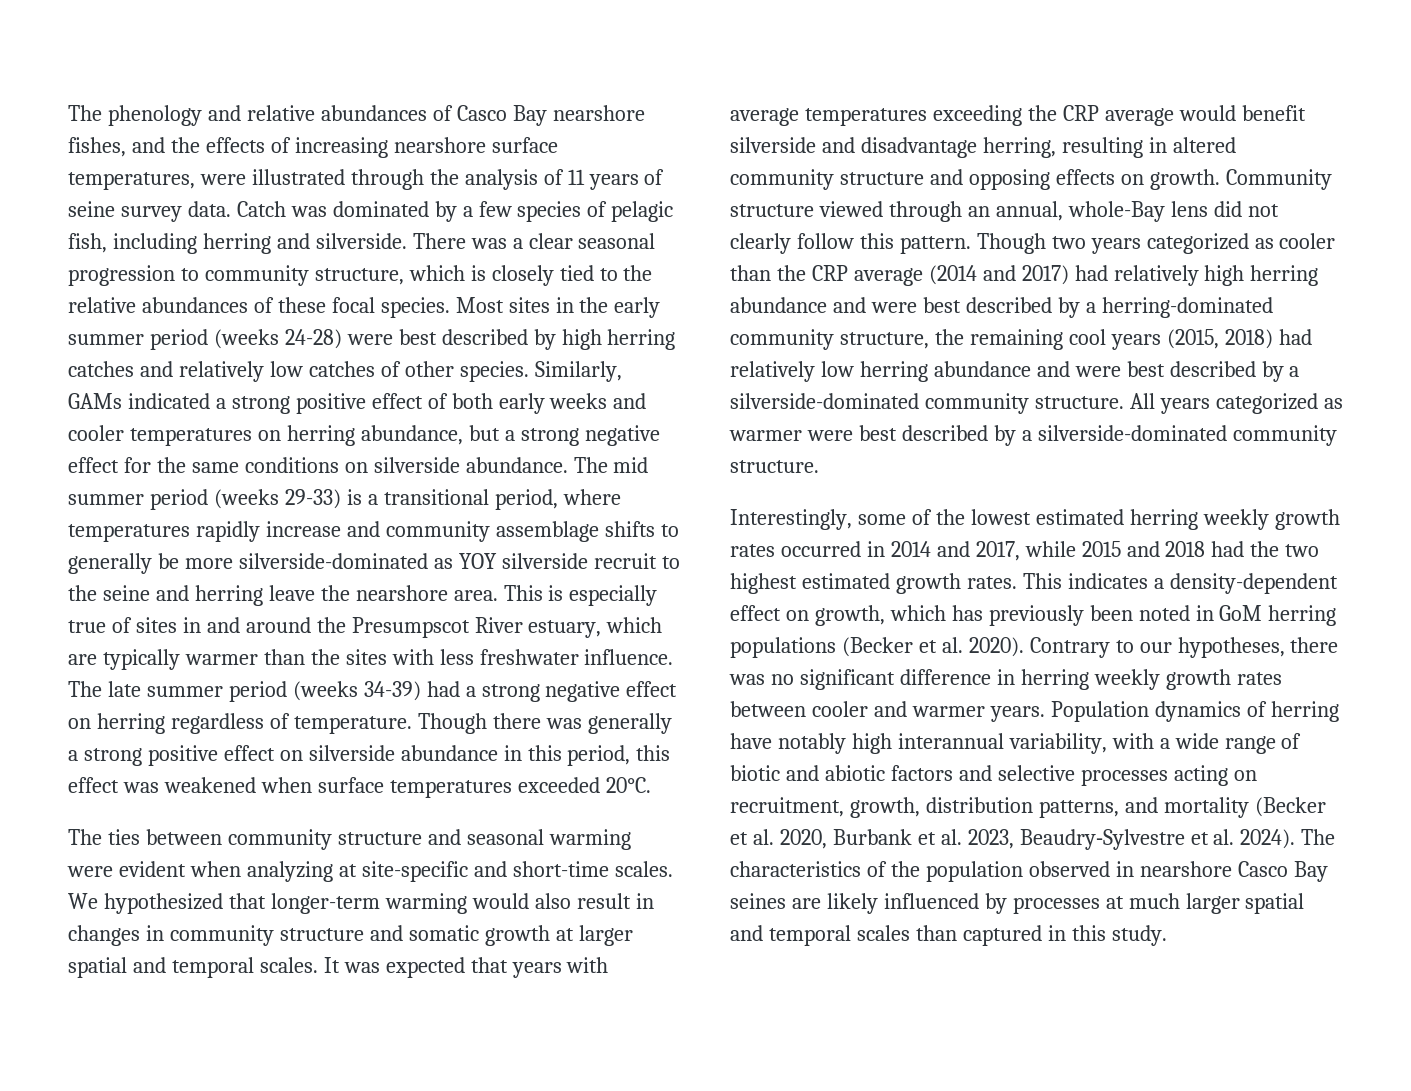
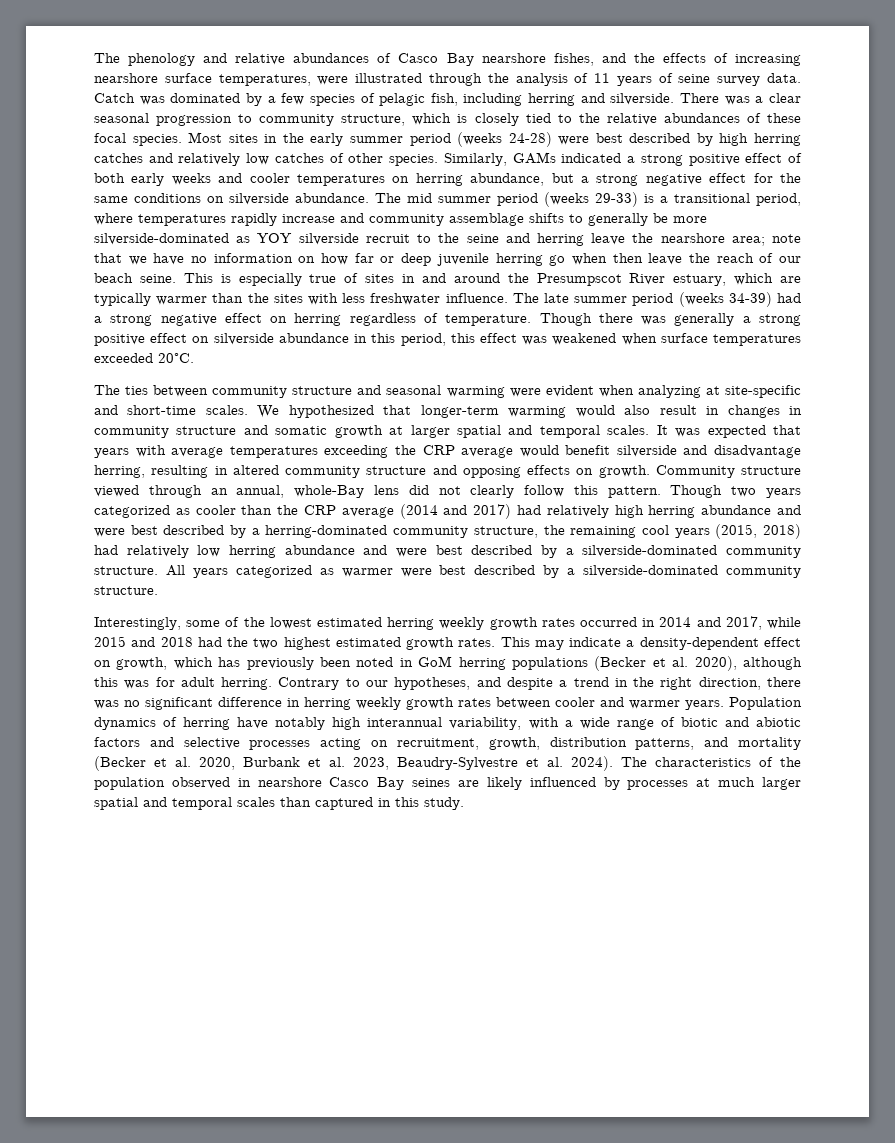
[453,590,498,601] area. -> [731,234,801,246] [94,253,802,266] [94,273,176,283] area; note that we have no information on how far or deep juvenile herring go when then leave the reach of our beach seine.
[1067,573,1148,589] indicates -> [534,637,622,650] may indicate
[968,637,1285,658] 2020). Contrary to our hypotheses, -> [694,656,802,671] [94,677,761,690] 2020), although this was for adult herring. Contrary to our hypotheses, and despite a trend in the right direction,

